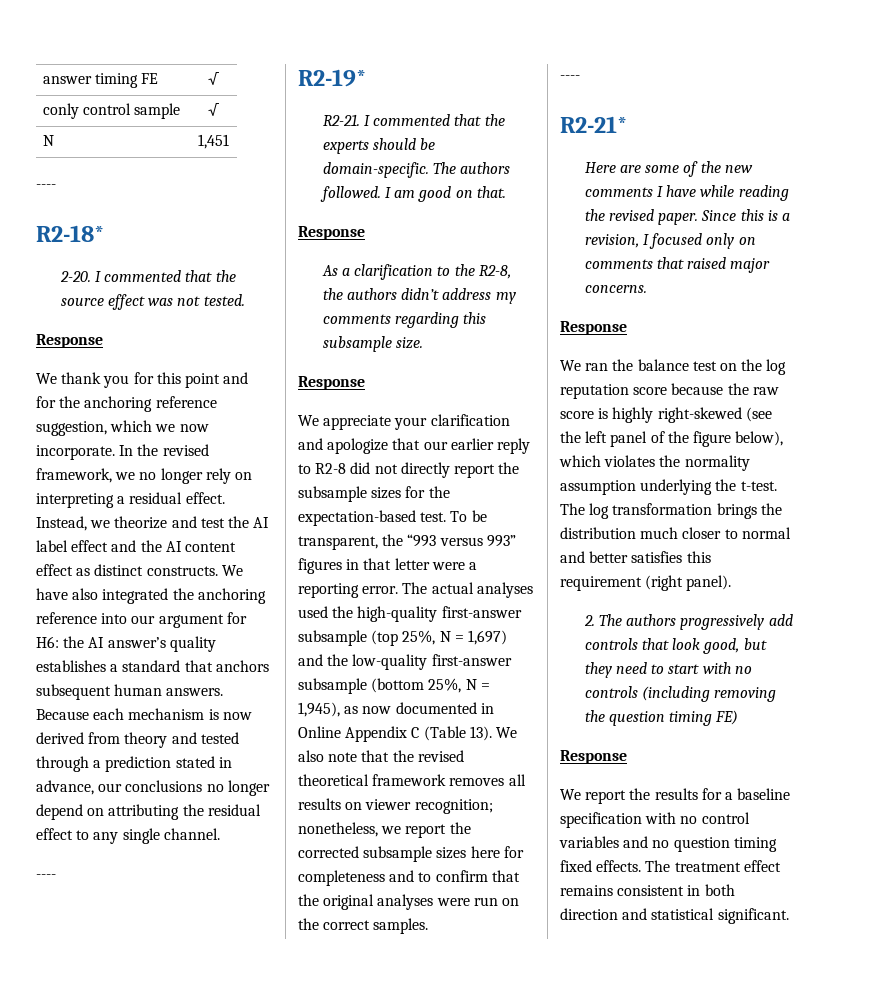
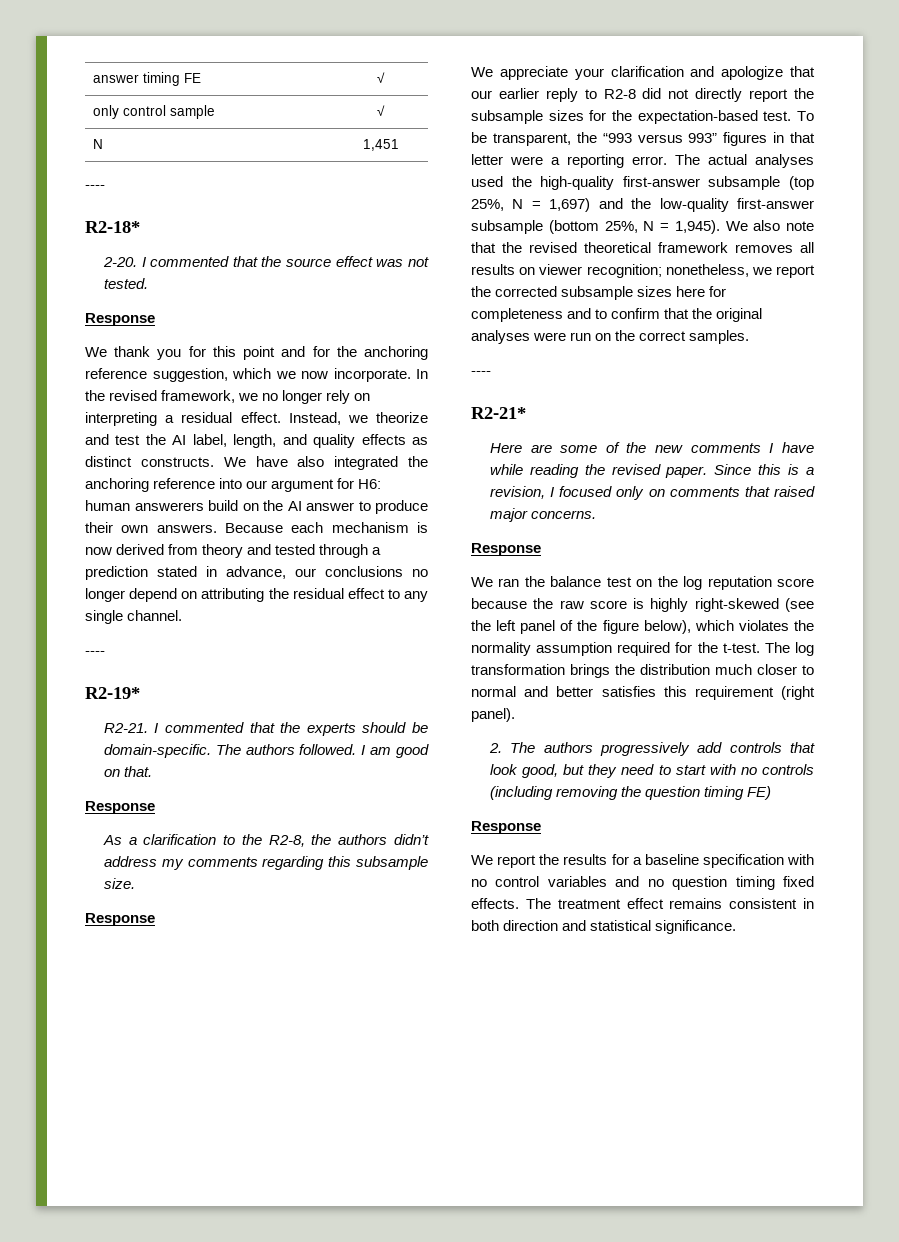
[42,103,79,119] conly -> [92,105,119,119] only
[36,540,236,552] [36,564,73,576] label effect and the AI content effect -> [192,434,406,448] label, length, and quality effects
[63,636,216,652] [36,660,269,672] [36,684,163,700] the AI answer’s quality establishes a standard that anchors subsequent human -> [85,500,428,514] [85,522,149,533] human answerers build on the AI answer to produce their own
[298,702,494,717] [298,726,492,742] 1,945), as now documented in Online Appendix C (Table 13). -> [674,220,720,234] 1,945).
[640,479,713,495] underlying -> [617,642,693,656] required for
[717,908,789,924] significant. -> [655,920,737,934] significance.

